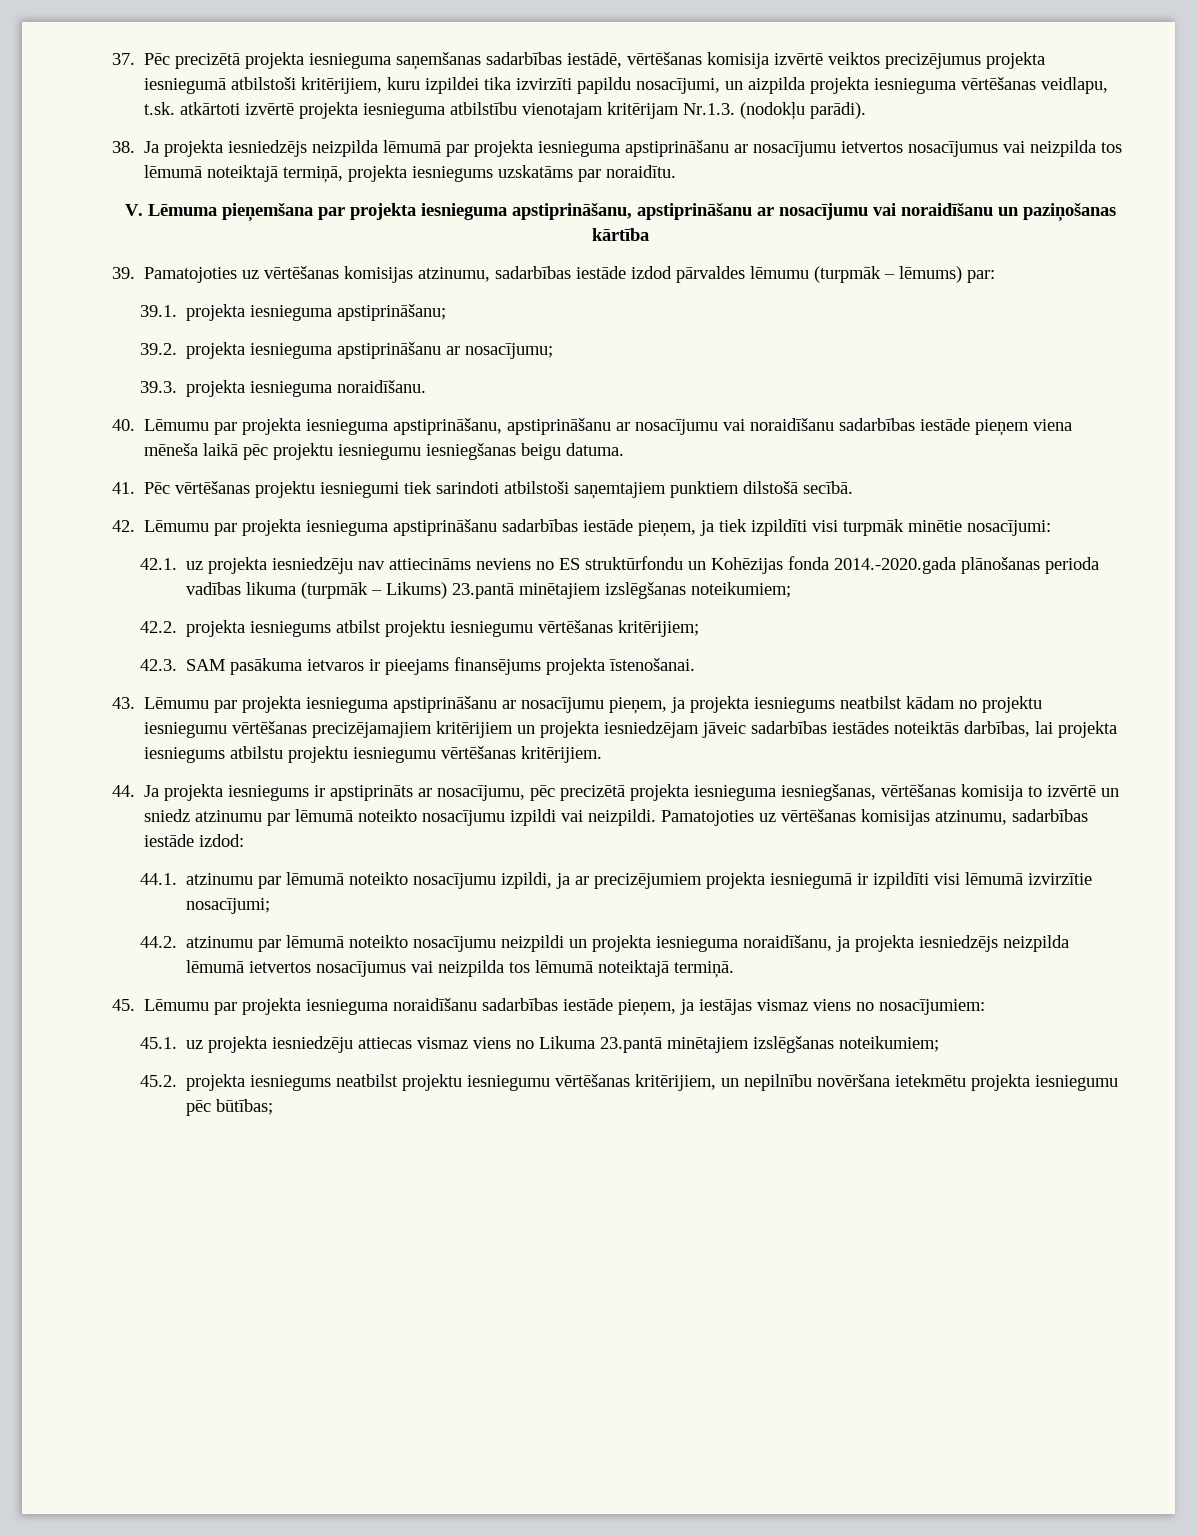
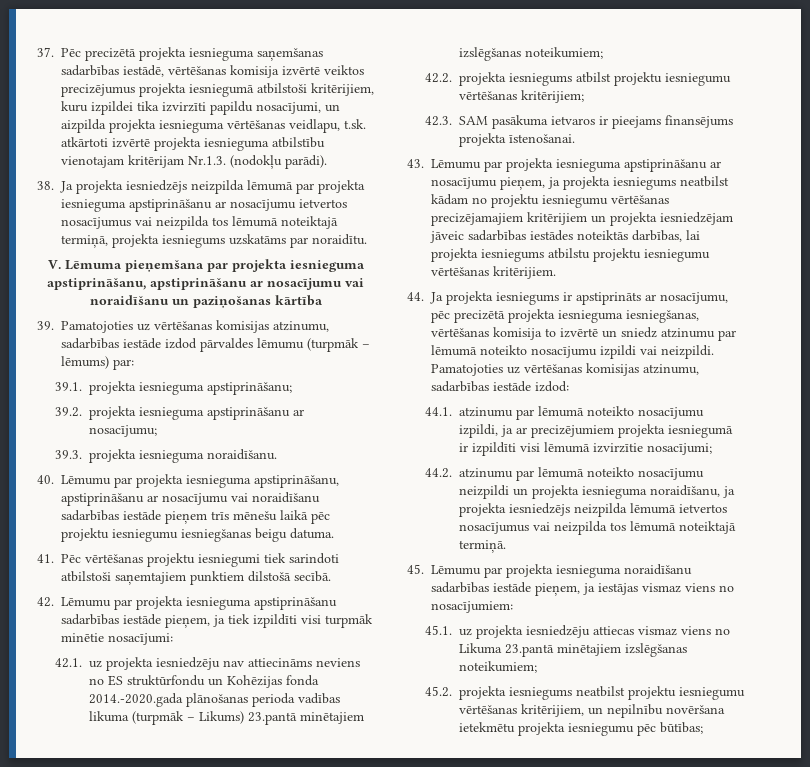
[1033,419,1073,431] [144,443,199,456] viena mēneša -> [211,511,277,521] trīs mēnešu

